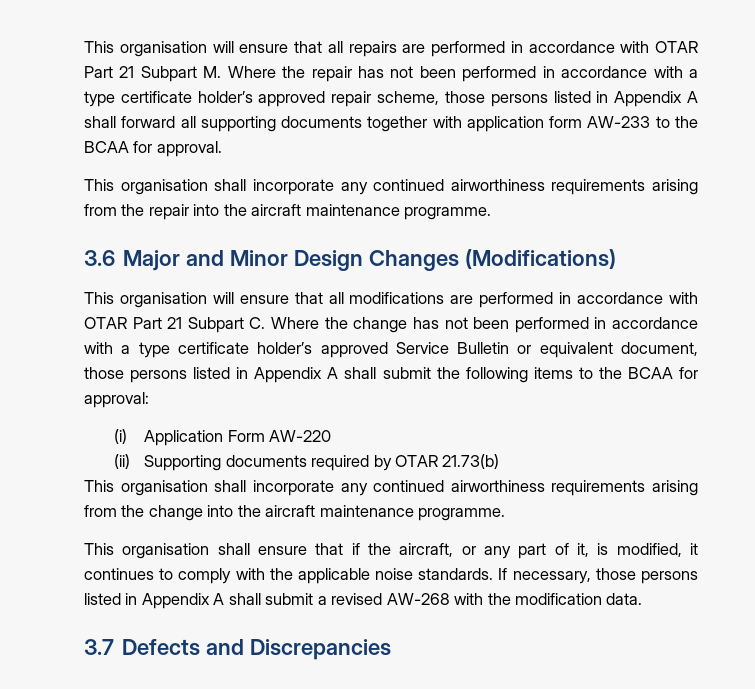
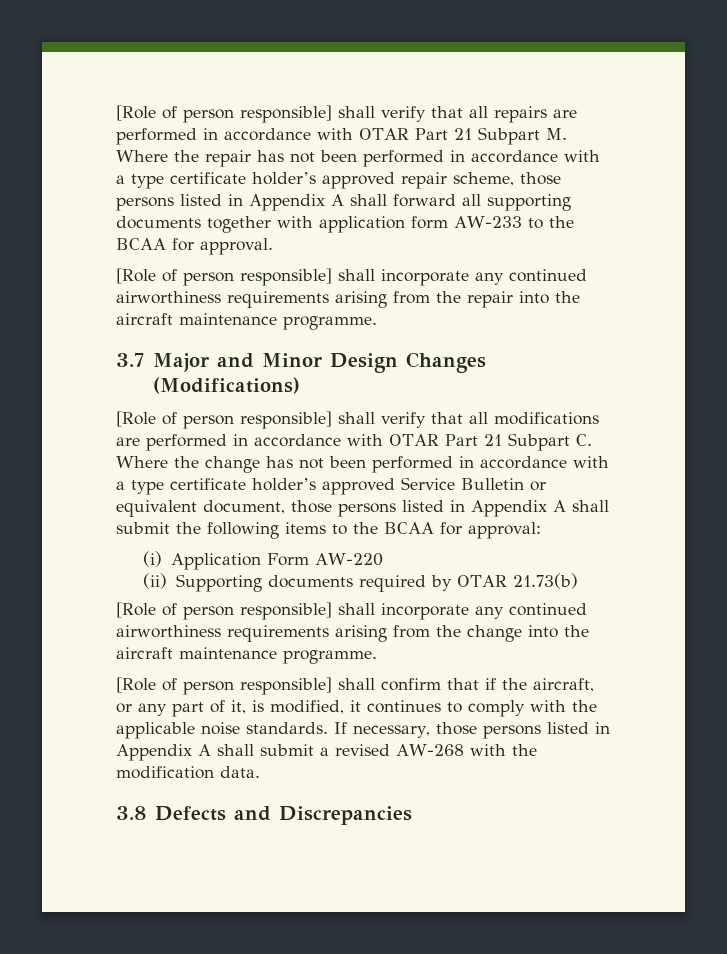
[84,41,289,57] This organisation will ensure -> [116,105,426,123] [Role of person responsible] shall verify
[84,179,208,195] This organisation -> [116,268,332,286] [Role of person responsible]
[84,250,115,266] 3.6 -> [116,353,144,367] 3.7
[84,292,289,308] This organisation will ensure -> [116,411,426,429] [Role of person responsible] shall verify
[84,480,208,496] This organisation -> [116,602,332,620] [Role of person responsible]
[84,543,307,559] This organisation shall ensure -> [116,677,441,695] [Role of person responsible] shall confirm
[84,639,114,655] 3.7 -> [116,806,146,820] 3.8

